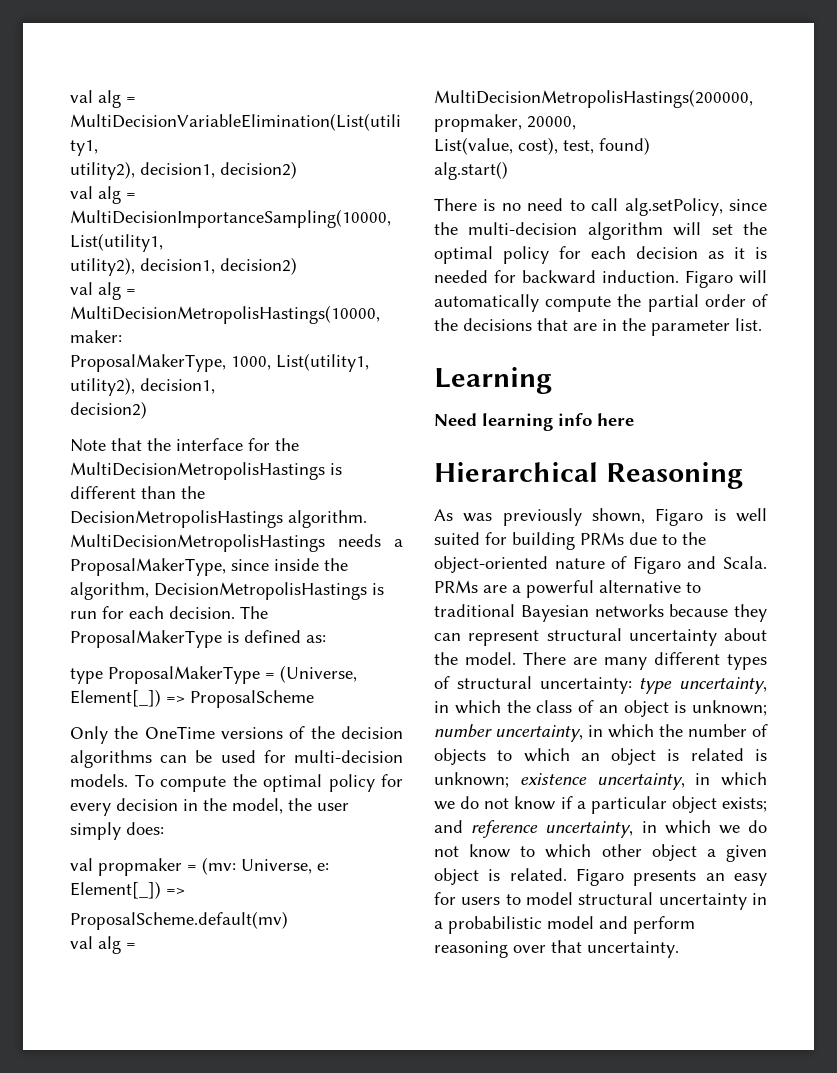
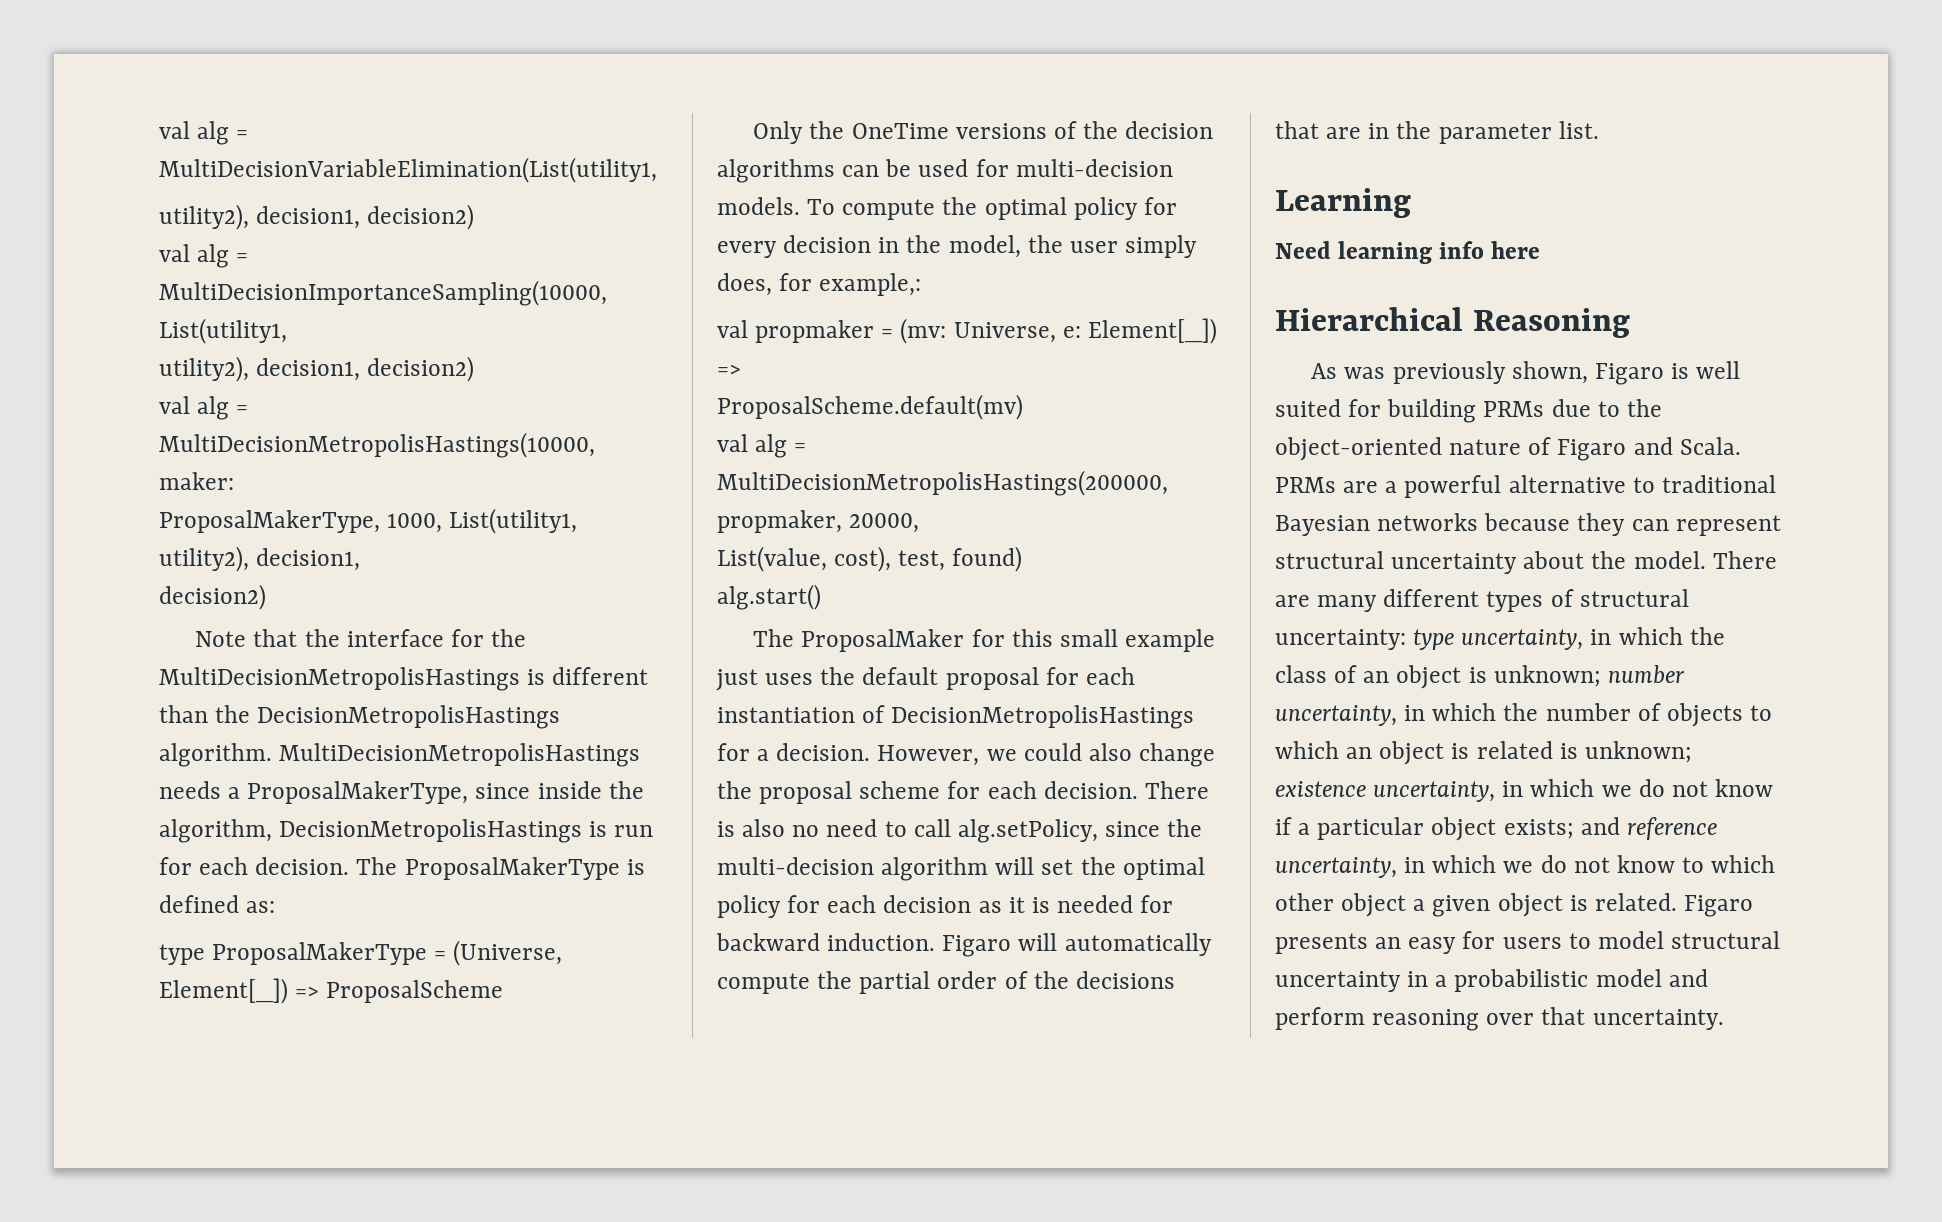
[126,822,164,835] does: -> [717,273,922,296] does, for example,:
(508, 170) none -> [753,629,1216,652] [716,667,1135,691] [717,705,1195,729] [717,743,1216,767] [717,781,1138,804] The ProposalMaker for this small example just uses the default proposal for each instantiation of DecisionMetropolisHastings for a decision. However, we could also change the proposal scheme for each decision.
(496, 205) none -> [742,819,786,837] also

